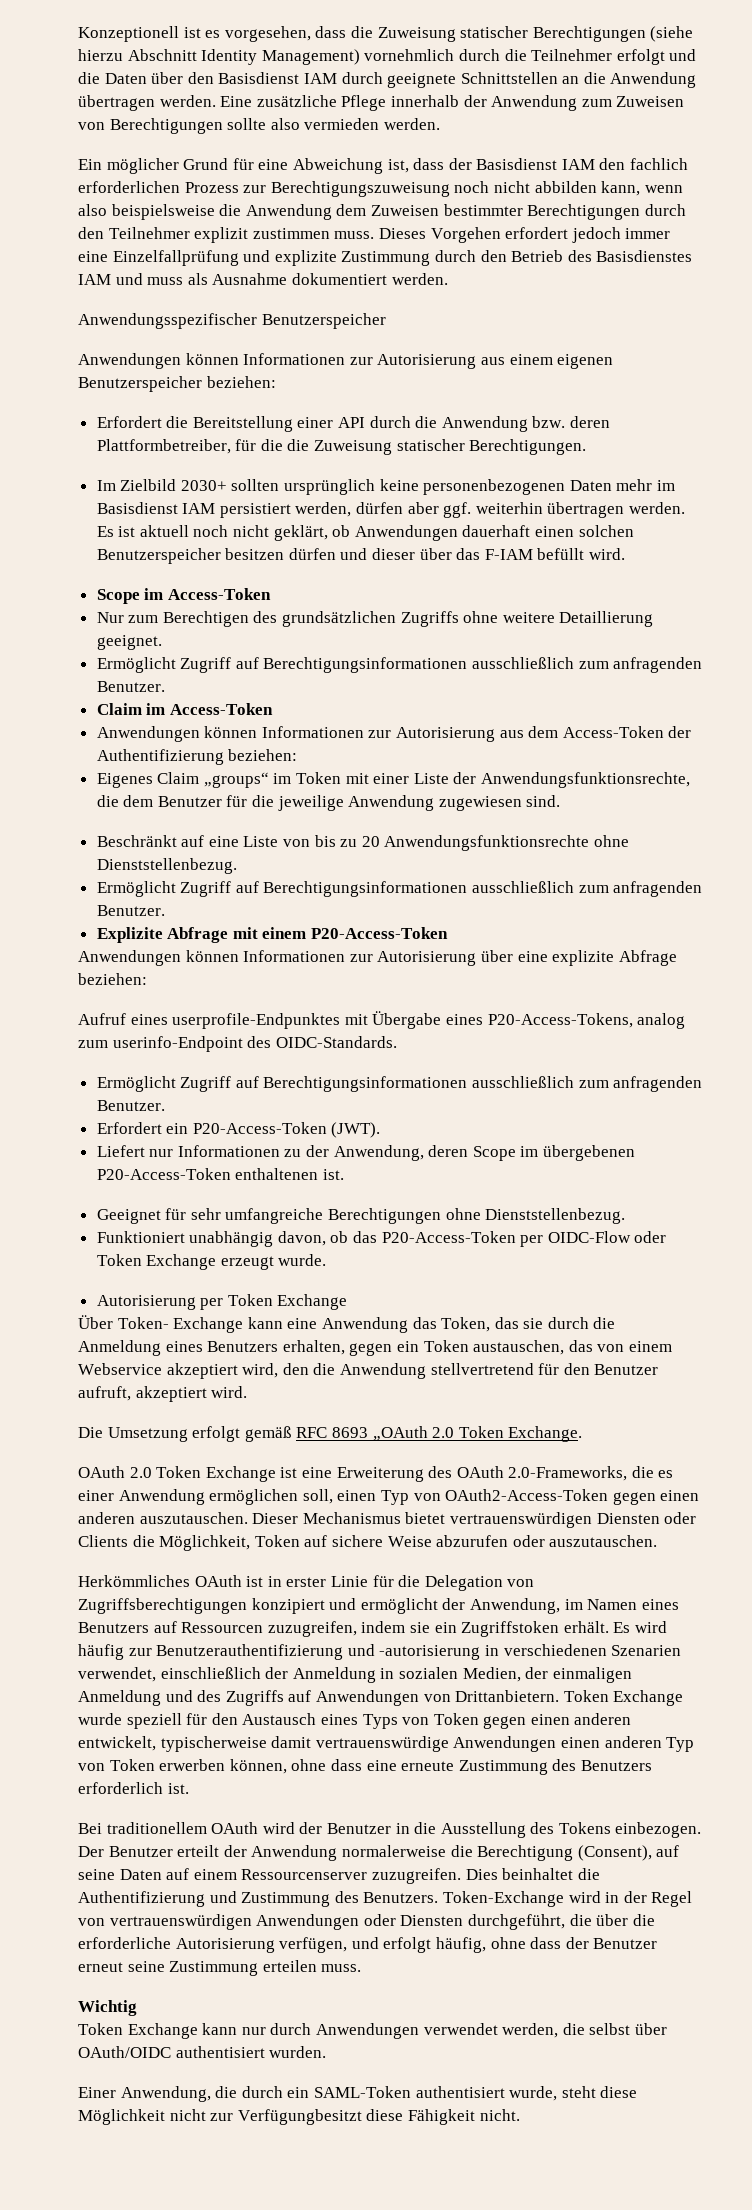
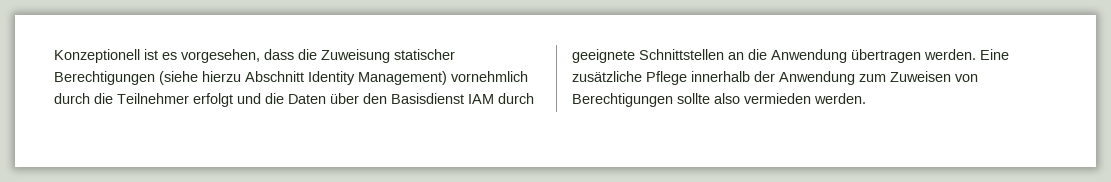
[78,158,689,174] [78,181,683,197] [78,204,686,220] [78,227,671,243] [78,250,693,266] [78,273,448,285] [78,313,386,329] [78,353,614,369] [78,376,276,392] [96,416,611,432] [96,439,587,455] [96,479,676,495] [96,502,686,518] [96,525,634,541] [96,548,626,564] [96,588,271,604] [96,611,654,627] [96,635,162,650] [96,657,703,673] [96,681,165,692] [96,703,273,715] [96,726,692,742] [96,749,298,765] [96,772,691,788] [96,795,561,811] [96,835,630,851] [96,858,237,874] [96,881,703,897] [96,905,165,916] [96,927,449,943] [78,950,677,966] [78,973,147,985] [78,1011,686,1029] [78,1036,397,1052] [96,1076,703,1092] [96,1100,165,1111] [96,1122,381,1138] [96,1145,636,1161] [96,1168,344,1180] [96,1208,626,1224] [96,1231,667,1247] [96,1254,327,1270] [96,1294,348,1310] [78,1315,616,1333] [78,1340,672,1356] [78,1363,659,1379] [78,1386,248,1402] [78,1426,583,1442] [78,1466,674,1482] [78,1489,700,1505] [78,1512,697,1528] [78,1535,658,1551] [78,1575,535,1591] [78,1598,679,1614] [78,1621,667,1637] [78,1644,682,1660] [78,1667,632,1683] [78,1690,684,1706] [78,1713,632,1729] [78,1736,695,1752] [78,1759,652,1775] [78,1782,189,1794] [78,1822,702,1838] [78,1845,680,1861] [78,1868,600,1884] [78,1891,693,1907] [78,1914,655,1930] [78,1937,658,1953] [78,1960,362,1976] [78,2000,137,2016] [78,2023,667,2039] [78,2046,327,2058] [78,2086,638,2102] [78,2109,520,2125] // Ein möglicher Grund für eine Abweichung ist, dass der Basisdienst IAM den fachlich erforderlichen Prozess zur Berechtigungszuweisung noch nicht abbilden kann, wenn also beispielsweise die Anwendung dem Zuweisen bestimmter Berechtigungen durch den Teilnehmer explizit zustimmen muss. Dieses Vorgehen erfordert jedoch immer eine Einzelfallprüfung und explizite Zustimmung durch den Betrieb des Basisdienstes IAM und muss als Ausnahme dokumentiert werden. // Anwendungsspezifischer Benutzerspeicher // Anwendungen können Informationen zur Autorisierung aus einem eigenen Benutzerspeicher beziehen: // Erfordert die Bereitstellung einer API durch die Anwendung bzw. deren Plattformbetreiber, für die die Zuweisung statischer Berechtigungen. // Im Zielbild 2030+ sollten ursprünglich keine personenbezogenen Daten mehr im Basisdienst IAM persistiert werden, dürfen aber ggf. weiterhin übertragen werden. Es ist aktuell noch nicht geklärt, ob Anwendungen dauerhaft einen solchen Benutzerspeicher besitzen dürfen und dieser über das F-IAM befüllt wird. // Scope im Access-Token // Nur zum Berechtigen des grundsätzlichen Zugriffs ohne weitere Detaillierung geeignet. // Ermöglicht Zugriff auf Berechtigungsinformationen ausschließlich zum anfragenden Benutzer. // Claim im Access-Token // Anwendungen können Informationen zur Autorisierung aus dem Access-Token der Authentifizierung beziehen: // Eigenes Claim „groups“ im Token mit einer Liste der Anwendungsfunktionsrechte, die dem Benutzer für die jeweilige Anwendung zugewiesen sind. // Beschränkt auf eine Liste von bis zu 20 Anwendungsfunktionsrechte ohne Dienststellenbezug. // Ermöglicht Zugriff auf Berechtigungsinformationen ausschließlich zum anfragenden Benutzer. // Explizite Abfrage mit einem P20-Access-Token // Anwendungen können Informationen zur Autorisierung über eine explizite Abfrage beziehen: // Aufruf eines userprofile-Endpunktes mit Übergabe eines P20-Access-Tokens, analog zum userinfo-Endpoint des OIDC-Standards. // Ermöglicht Zugriff auf Berechtigungsinformationen ausschließlich zum anfragenden Benutzer. // Erfordert ein P20-Access-Token (JWT). // Liefert nur Informationen zu der Anwendung, deren Scope im übergebenen P20-Access-Token enthaltenen ist. // Geeignet für sehr umfangreiche Berechtigungen ohne Dienststellenbezug. // Funktioniert unabhängig davon, ob das P20-Access-Token per OIDC-Flow oder Token Exchange erzeugt wurde. // Autorisierung per Token Exchange // Über Token- Exchange kann eine Anwendung das Token, das sie durch die Anmeldung eines Benutzers erhalten, gegen ein Token austauschen, das von einem Webservice akzeptiert wird, den die Anwendung stellvertretend für den Benutzer aufruft, akzeptiert wird. // Die Umsetzung erfolgt gemäß RFC 8693 „OAuth 2.0 Token Exchange. // OAuth 2.0 Token Exchange ist eine Erweiterung des OAuth 2.0-Frameworks, die es einer Anwendung ermöglichen soll, einen Typ von OAuth2-Access-Token gegen einen anderen auszutauschen. Dieser Mechanismus bietet vertrauenswürdigen Diensten oder Clients die Möglichkeit, Token auf sichere Weise abzurufen oder auszutauschen. // Herkömmliches OAuth ist in erster Linie für die Delegation von Zugriffsberechtigungen konzipiert und ermöglicht der Anwendung, im Namen eines Benutzers auf Ressourcen zuzugreifen, indem sie ein Zugriffstoken erhält. Es wird häufig zur Benutzerauthentifizierung und -autorisierung in verschiedenen Szenarien verwendet, einschließlich der Anmeldung in sozialen Medien, der einmaligen Anmeldung und des Zugriffs auf Anwendungen von Drittanbietern. Token Exchange wurde speziell für den Austausch eines Typs von Token gegen einen anderen entwickelt, typischerweise damit vertrauenswürdige Anwendungen einen anderen Typ von Token erwerben können, ohne dass eine erneute Zustimmung des Benutzers erforderlich ist. // Bei traditionellem OAuth wird der Benutzer in die Ausstellung des Tokens einbezogen. Der Benutzer erteilt der Anwendung normalerweise die Berechtigung (Consent), auf seine Daten auf einem Ressourcenserver zuzugreifen. Dies beinhaltet die Authentifizierung und Zustimmung des Benutzers. Token-Exchange wird in der Regel von vertrauenswürdigen Anwendungen oder Diensten durchgeführt, die über die erforderliche Autorisierung verfügen, und erfolgt häufig, ohne dass der Benutzer erneut seine Zustimmung erteilen muss. // Wichtig // Token Exchange kann nur durch Anwendungen verwendet werden, die selbst über OAuth/OIDC authentisiert wurden. // Einer Anwendung, die durch ein SAML-Token authentisiert wurde, steht diese Möglichkeit nicht zur Verfügungbesitzt diese Fähigkeit nicht. -> (866, 98) none

